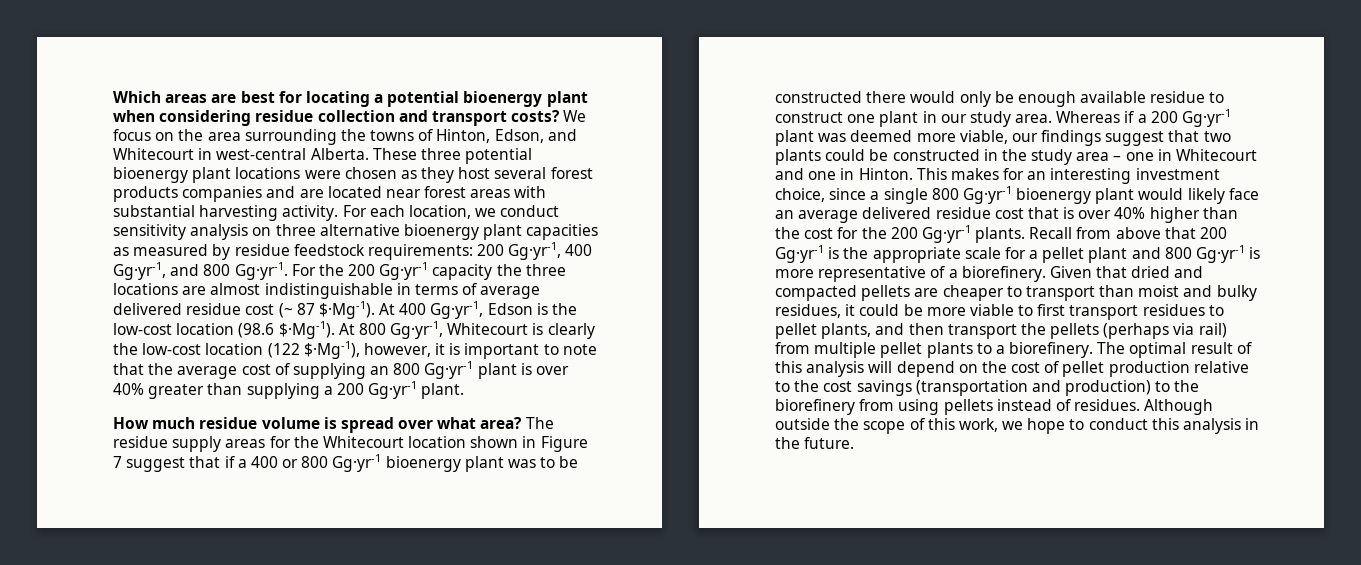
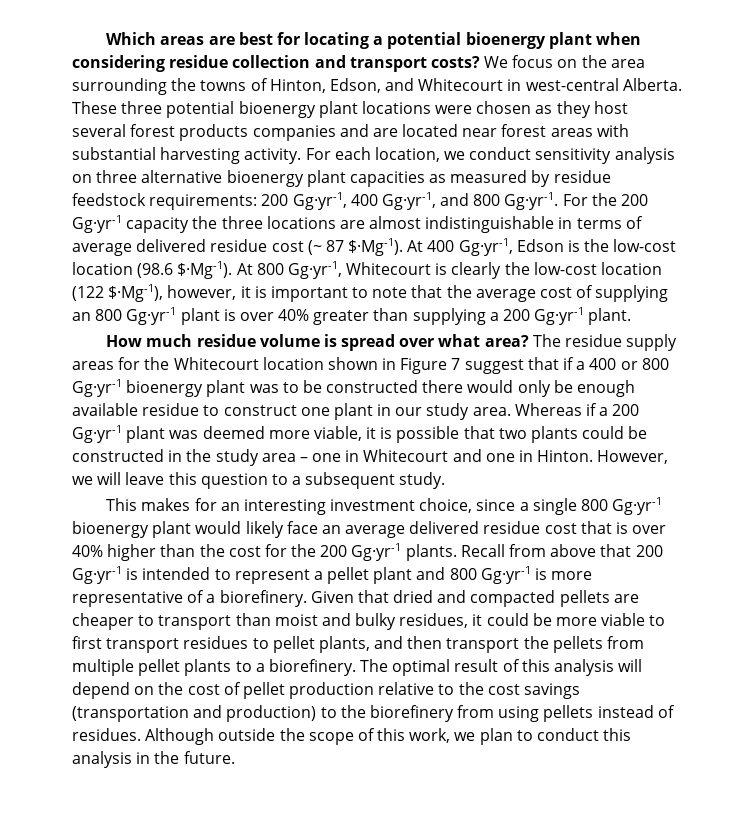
[1011,130,1165,146] our findings suggest -> [366,426,460,443] it is possible
(913, 174) none -> [597,450,669,464] [72,472,446,489] However, we will leave this question to a subsequent study. //
[843,247,1026,263] the appropriate scale for -> [142,567,310,584] intended to represent
[1103,323,1227,339] (perhaps via rail) -> (603, 644) none
[1027,418,1066,434] hope -> [479,728,513,745] plan

